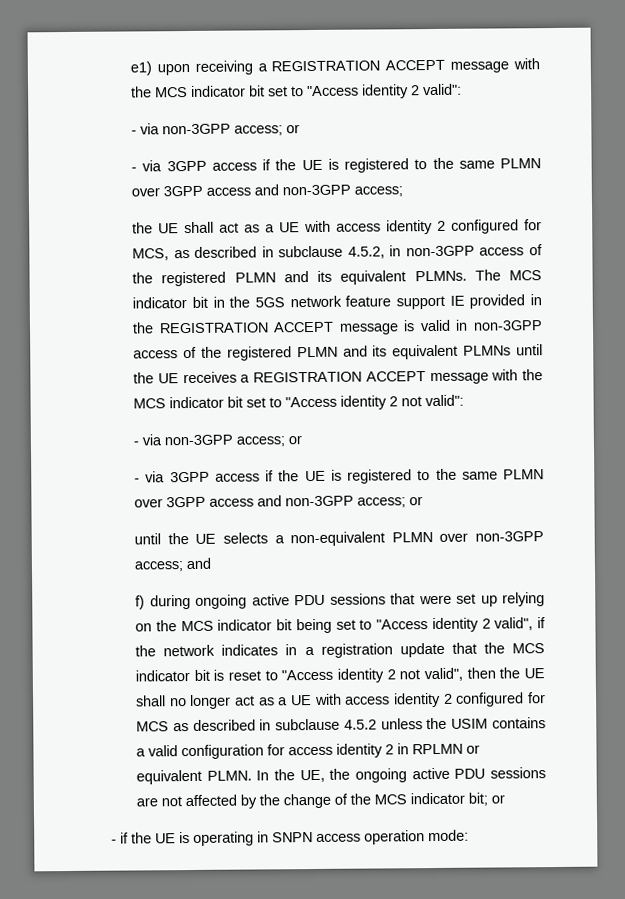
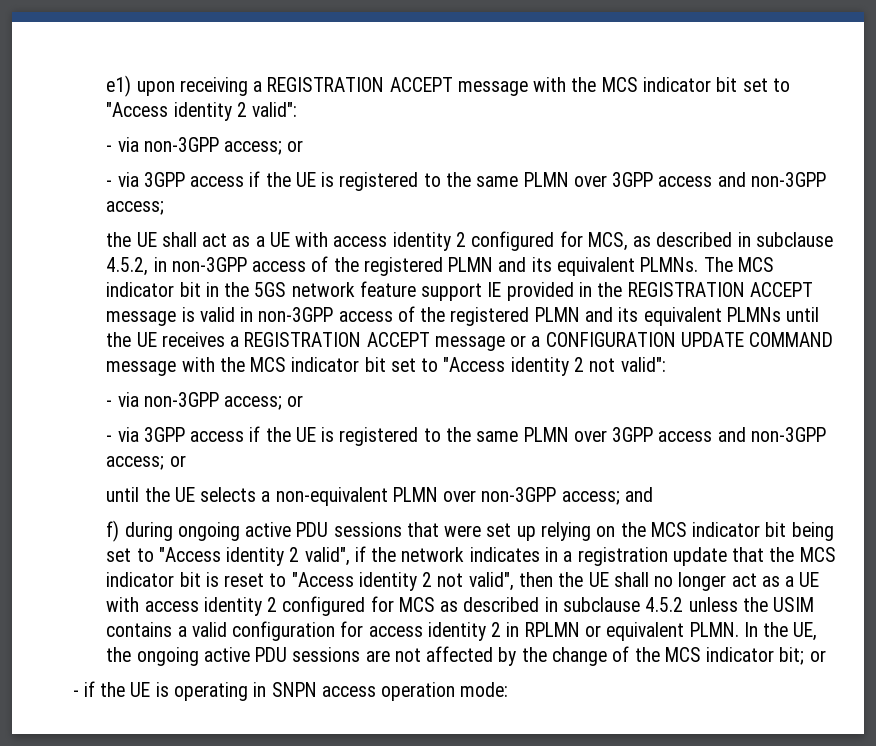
(489, 378) none -> [510,332,834,347] [106,361,177,376] or a CONFIGURATION UPDATE COMMAND message

